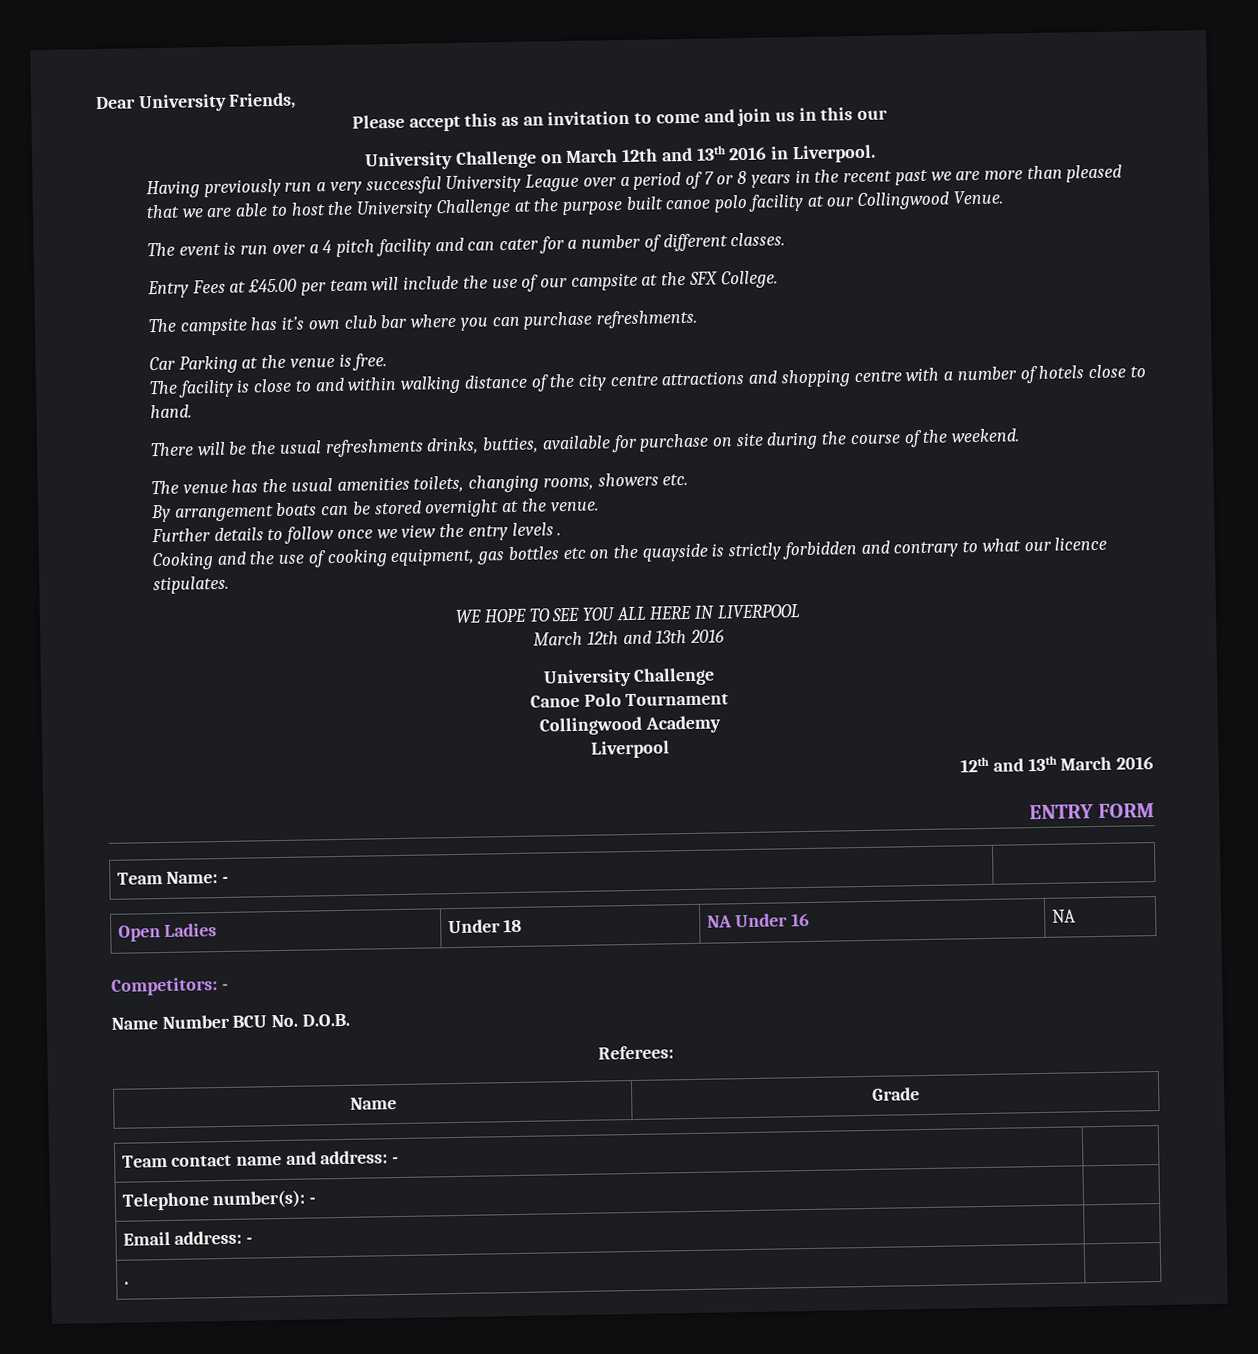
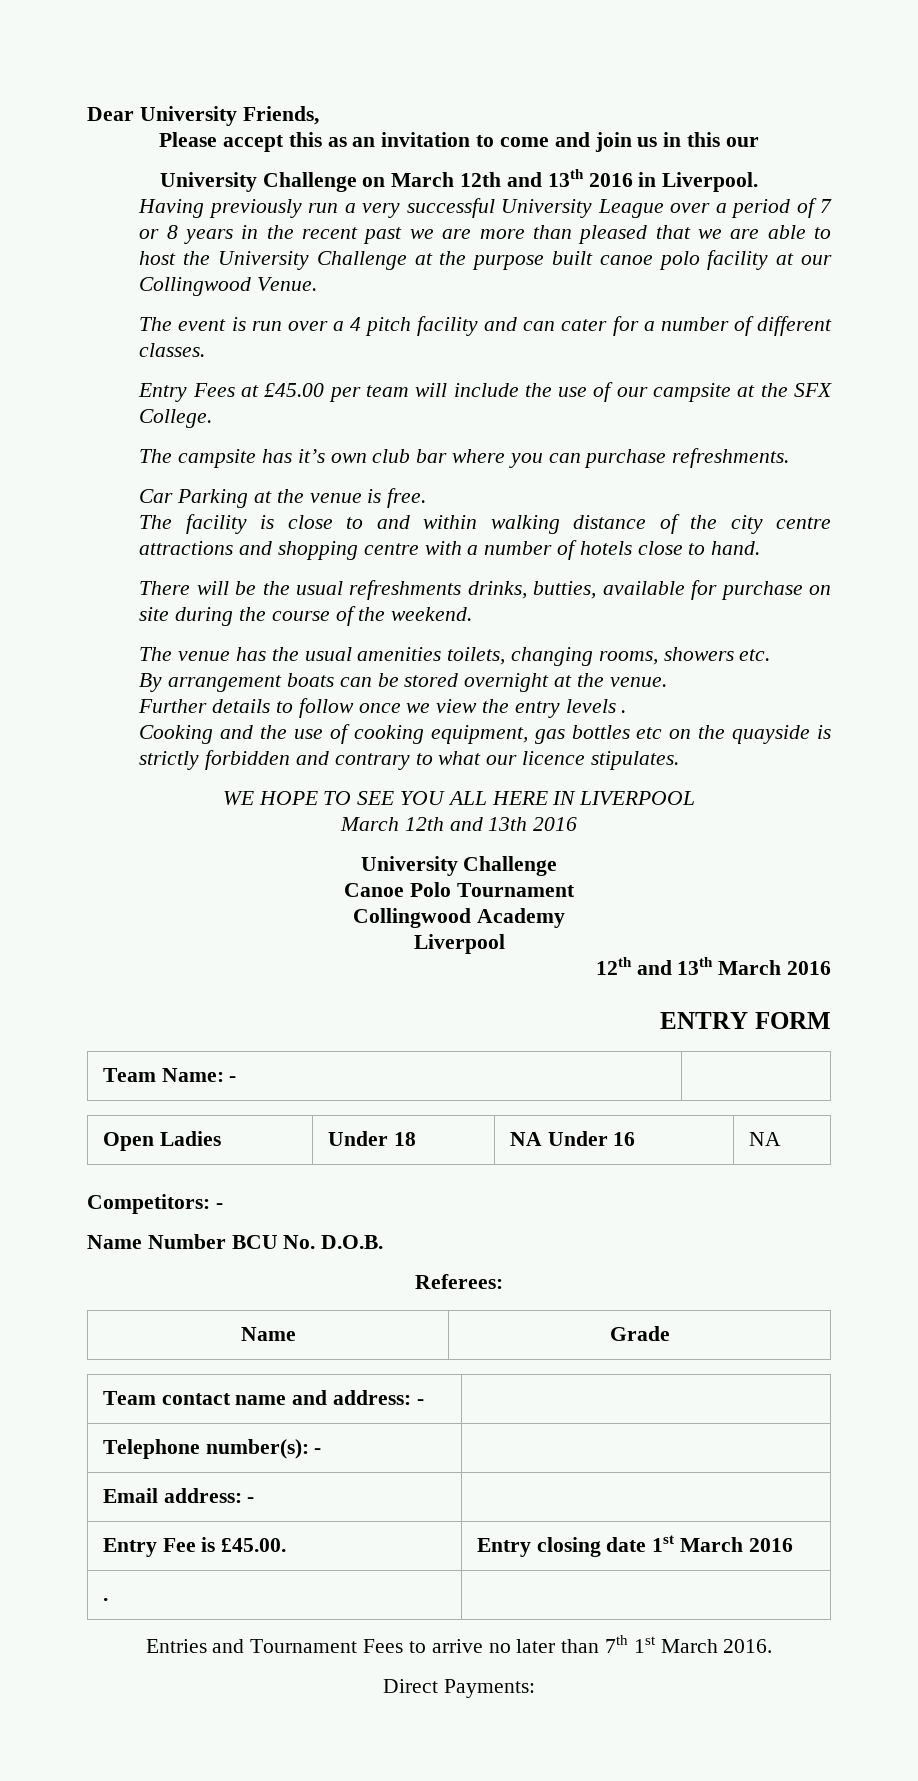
[123,1281,129,1285] . | -> [102,1537,287,1557] [476,1535,793,1557] [102,1598,108,1601] [145,1635,773,1653] [383,1679,535,1698] Entry Fee is £45.00. | Entry closing date 1st March 2016 // . | // Entries and Tournament Fees to arrive no later than 7th 1st March 2016. // Direct Payments:

